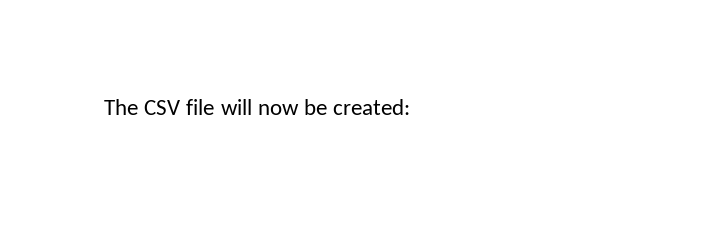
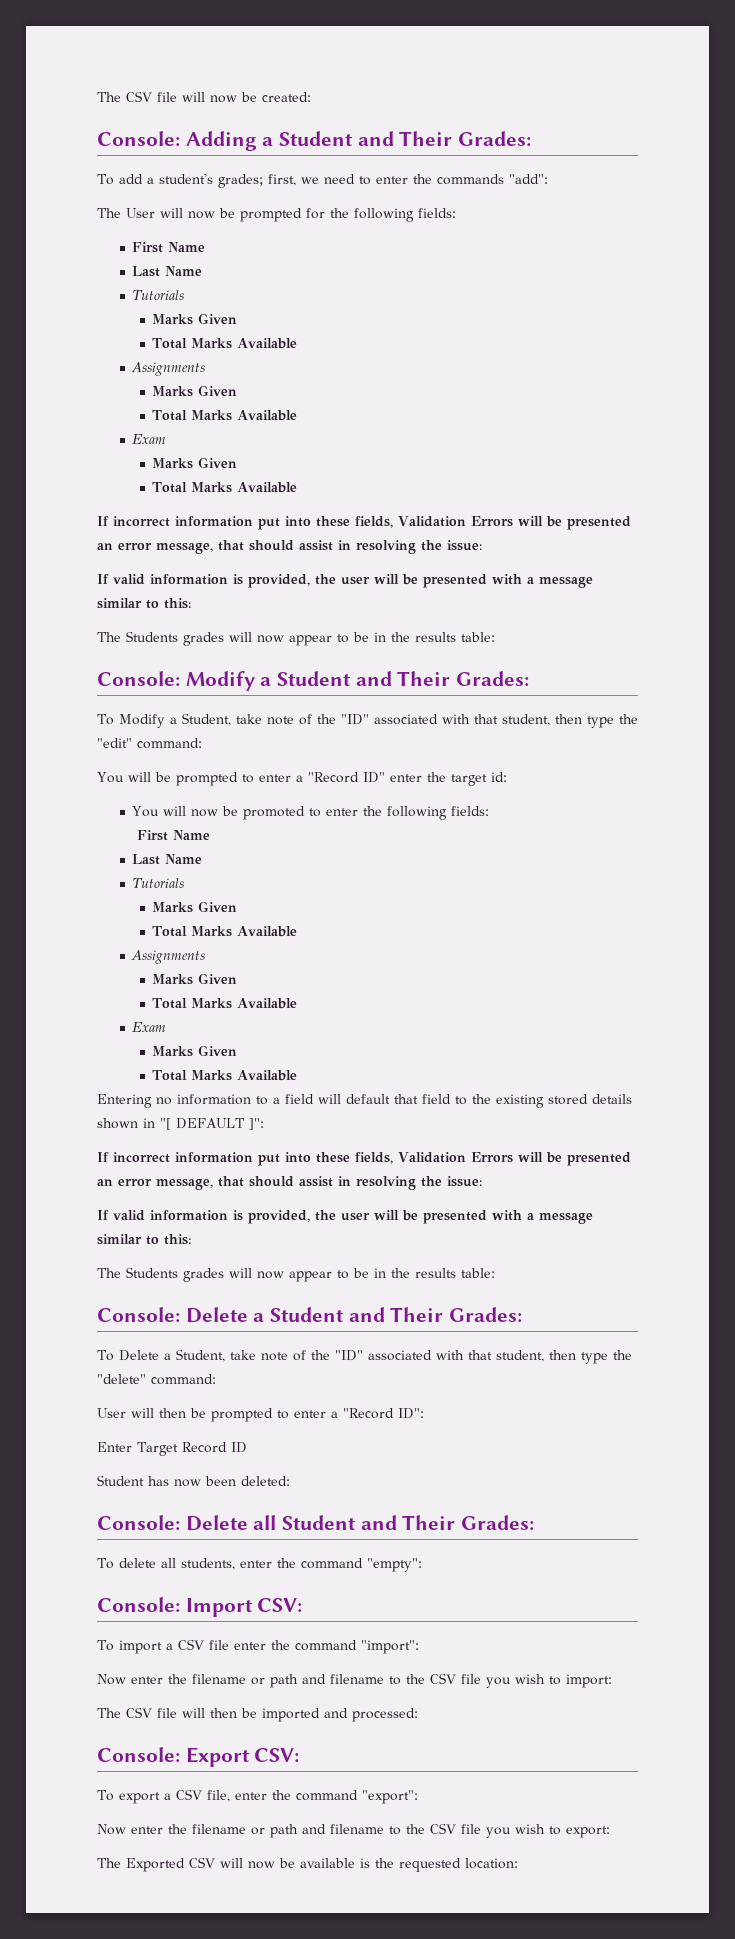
(411, 107) none -> [97,131,532,151] [97,173,548,188] [97,208,456,222] [132,242,206,253] [132,266,203,277] [132,290,185,300] [152,313,238,325] [152,338,298,349] [131,362,206,376] [152,385,238,397] [152,410,298,421] [132,434,167,444] [152,457,238,469] [152,482,298,493] [97,516,631,530] [97,540,482,554] [97,574,593,588] [97,598,191,609] [97,631,495,646] [97,671,530,691] [97,713,638,728] [97,738,202,749] [97,772,507,786] [132,806,490,820] [137,830,211,841] [132,854,203,865] [132,878,185,888] [152,901,238,913] [152,926,298,937] [131,950,206,964] [152,973,238,985] [152,998,298,1009] [132,1022,167,1032] [152,1045,238,1057] [152,1070,298,1081] [97,1094,632,1108] [97,1118,264,1130] [97,1152,631,1166] [97,1176,482,1190] [97,1210,593,1224] [97,1234,191,1245] [97,1267,495,1282] [97,1307,523,1323] [97,1349,632,1364] [97,1374,216,1385] [97,1408,424,1422] [97,1442,247,1456] [97,1475,290,1487] [97,1515,535,1531] [97,1558,422,1572] [97,1597,303,1617] [97,1639,419,1654] [97,1673,612,1688] [97,1707,418,1722] [97,1747,300,1767] [97,1789,418,1804] [97,1823,610,1838] [97,1857,518,1872] // Console: Adding a Student and Their Grades: // To add a student's grades; first, we need to enter the commands "add": // The User will now be prompted for the following fields: // First Name // Last Name // Tutorials // Marks Given // Total Marks Available // Assignments // Marks Given // Total Marks Available // Exam // Marks Given // Total Marks Available // If incorrect information put into these fields, Validation Errors will be presented an error message, that should assist in resolving the issue: // If valid information is provided, the user will be presented with a message similar to this: // The Students grades will now appear to be in the results table: // Console: Modify a Student and Their Grades: // To Modify a Student, take note of the "ID" associated with that student, then type the "edit" command: // You will be prompted to enter a "Record ID" enter the target id: // You will now be promoted to enter the following fields: // First Name // Last Name // Tutorials // Marks Given // Total Marks Available // Assignments // Marks Given // Total Marks Available // Exam // Marks Given // Total Marks Available // Entering no information to a field will default that field to the existing stored details shown in "[ DEFAULT ]": // If incorrect information put into these fields, Validation Errors will be presented an error message, that should assist in resolving the issue: // If valid information is provided, the user will be presented with a message similar to this: // The Students grades will now appear to be in the results table: // Console: Delete a Student and Their Grades: // To Delete a Student, take note of the "ID" associated with that student, then type the "delete" command: // User will then be prompted to enter a "Record ID": // Enter Target Record ID // Student has now been deleted: // Console: Delete all Student and Their Grades: // To delete all students, enter the command "empty": // Console: Import CSV: // To import a CSV file enter the command "import": // Now enter the filename or path and filename to the CSV file you wish to import: // The CSV file will then be imported and processed: // Console: Export CSV: // To export a CSV file, enter the command "export": // Now enter the filename or path and filename to the CSV file you wish to export: // The Exported CSV will now be available is the requested location:

